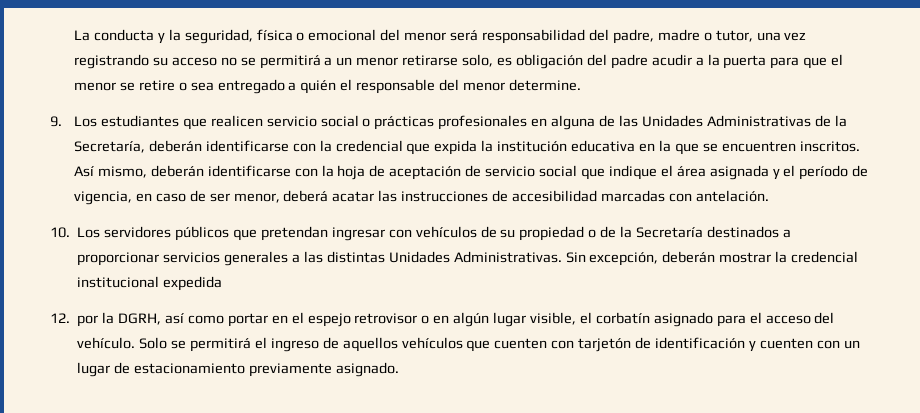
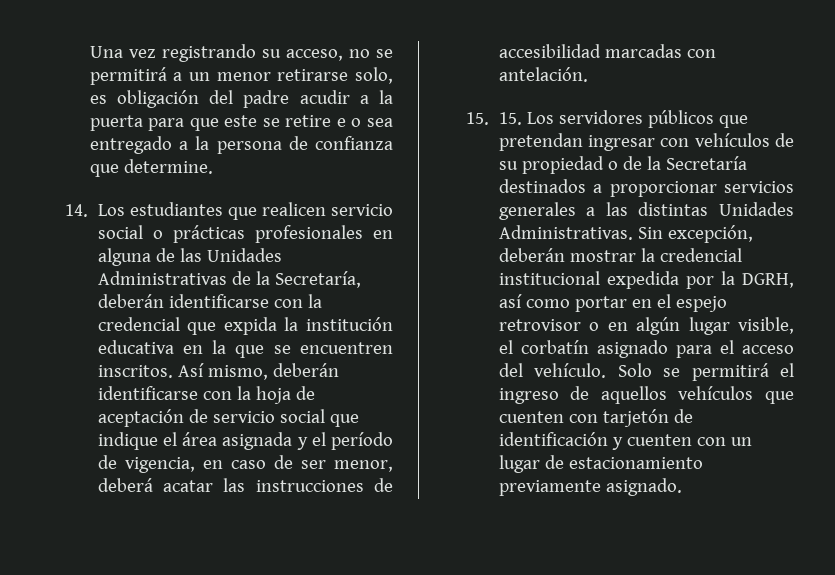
[73,29,781,44] La conducta y la seguridad, física o emocional del menor será responsabilidad del padre, madre o tutor, una -> [89,46,123,58] Una
[171,57,217,66] acceso -> [285,49,343,61] acceso,
[831,54,844,66] [73,82,116,91] el menor -> [224,115,258,127] este
(175, 85) none -> [336,118,346,127] e
[300,79,506,94] quién el responsable del menor -> [195,136,394,154] [89,164,119,177] la persona de confianza que
[49,116,62,127] 9. -> [65,204,89,217] 14.
[49,227,70,238] 10. -> [466,112,522,125] 15. 15.
[49,313,70,323] // 12. -> (679, 280) none

